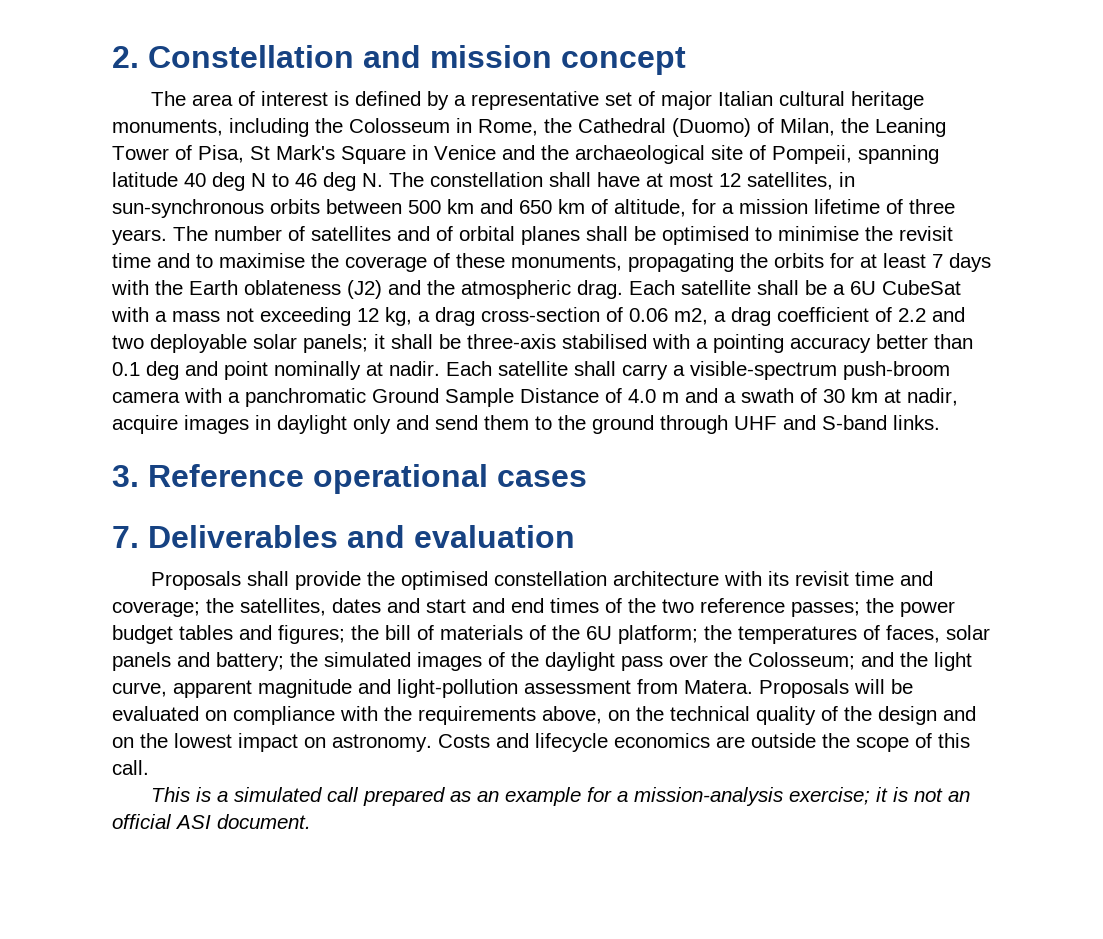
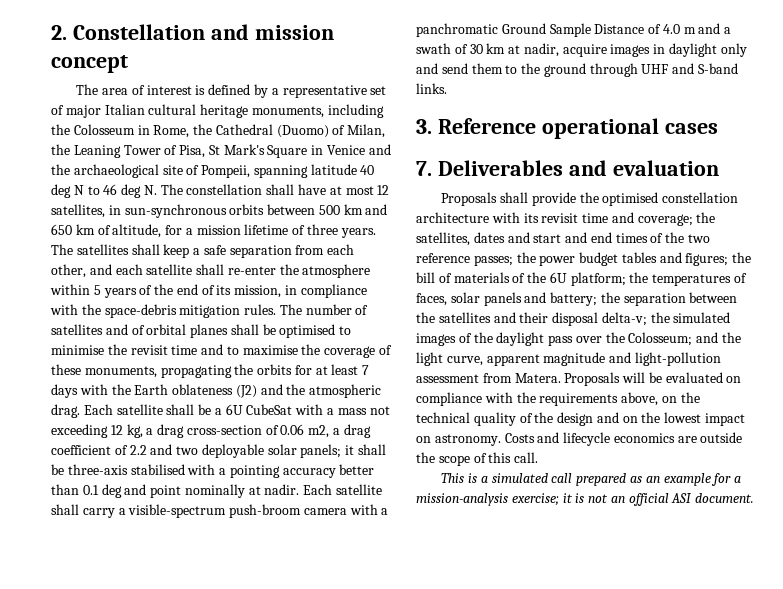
(208, 233) none -> [76,244,355,258] [51,264,371,278] [50,284,367,298] [50,304,302,318] satellites shall keep a safe separation from each other, and each satellite shall re-enter the atmosphere within 5 years of the end of its mission, in compliance with the space-debris mitigation rules. The
(318, 659) none -> [623,292,738,306] [416,312,670,326] separation between the satellites and their disposal delta-v; the

